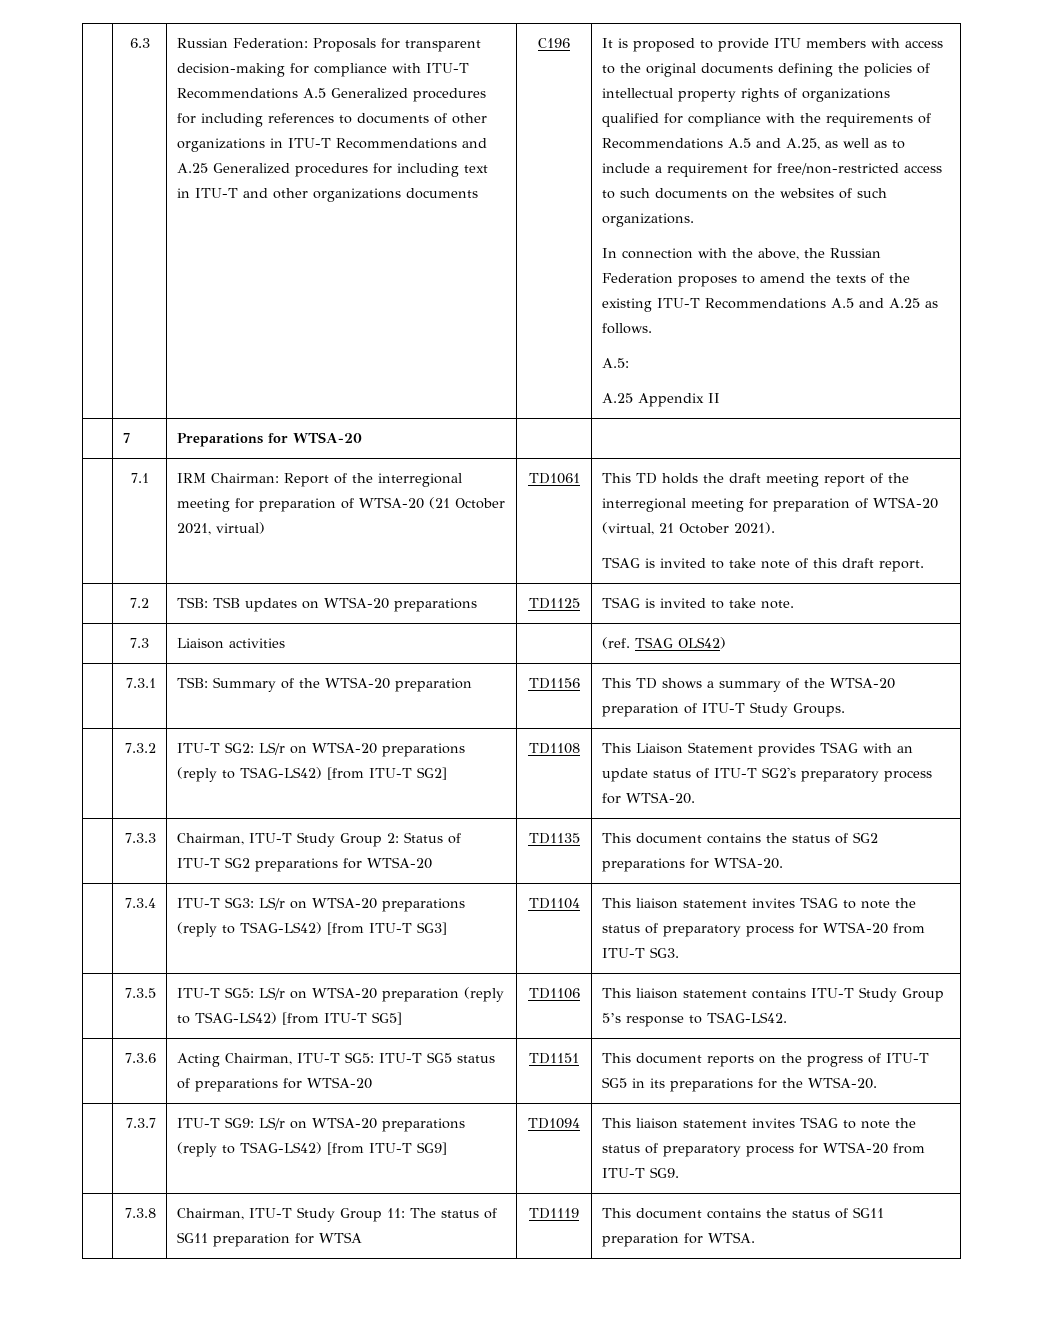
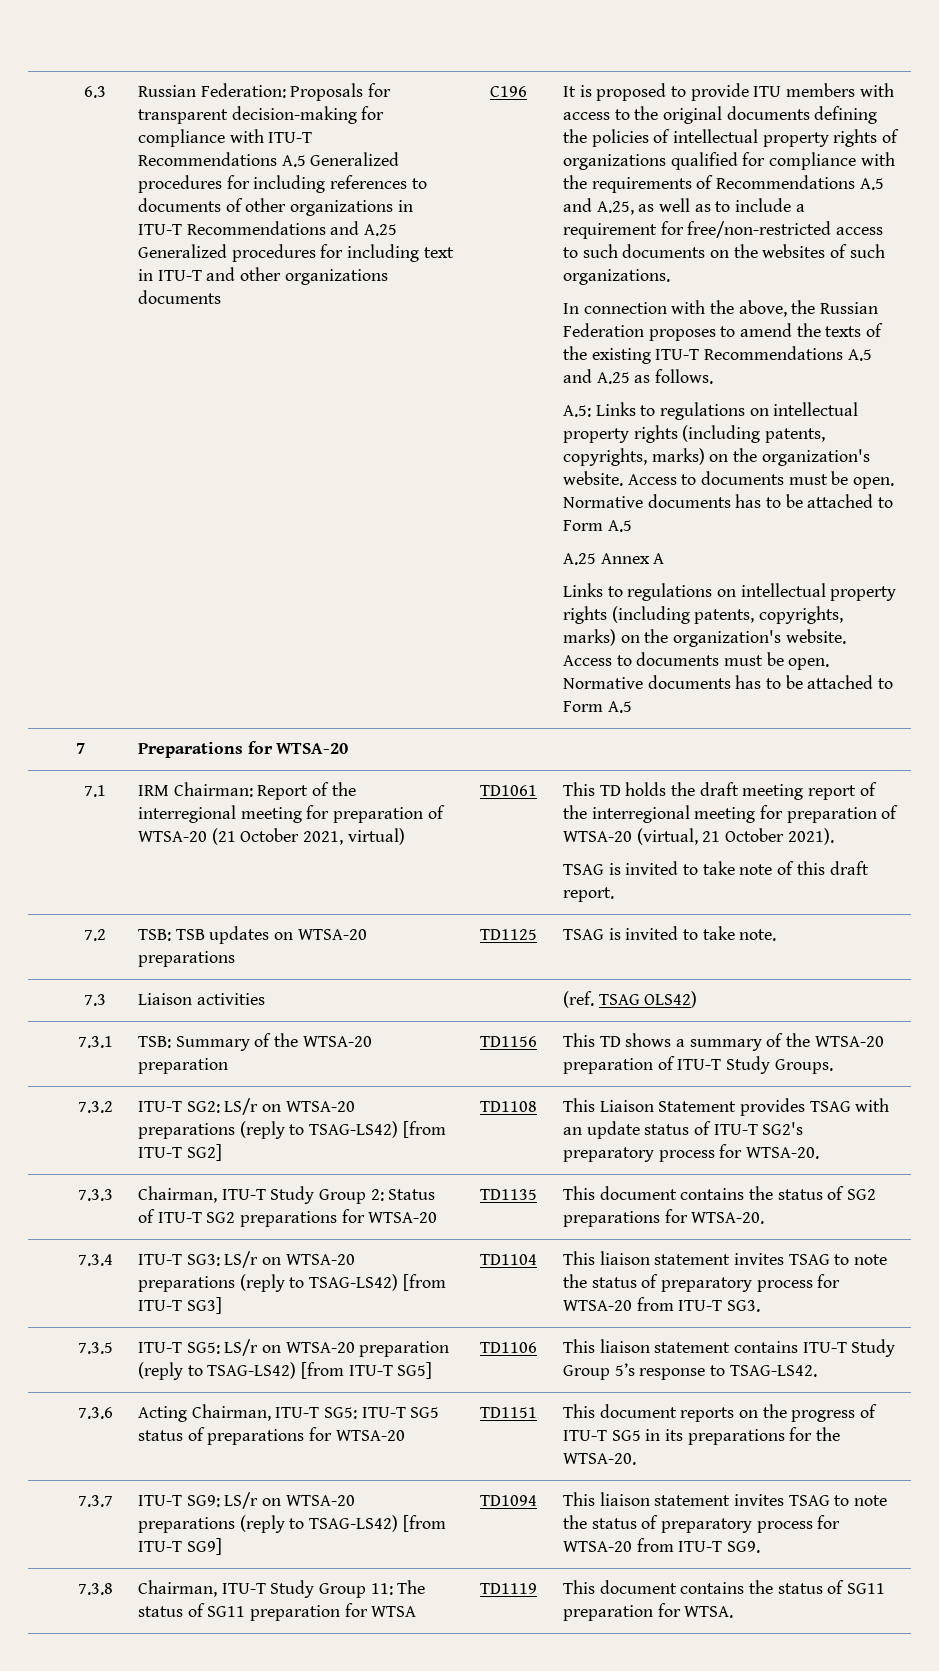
[602,393,721,407] // A.25 Appendix II -> [595,402,859,420] [562,425,826,443] [562,448,870,466] [562,471,895,489] [562,494,894,508] [562,520,632,532] [562,553,665,565] [562,583,897,601] [562,606,844,624] [562,629,846,647] [562,652,830,670] [562,675,894,689] [562,701,632,713] Links to regulations on intellectual property rights (including patents, copyrights, marks) on the organization's website. Access to documents must be open. Normative documents has to be attached to Form A.5 // A.25 Annex A // Links to regulations on intellectual property rights (including patents, copyrights, marks) on the organization's website. Access to documents must be open. Normative documents has to be attached to Form A.5

